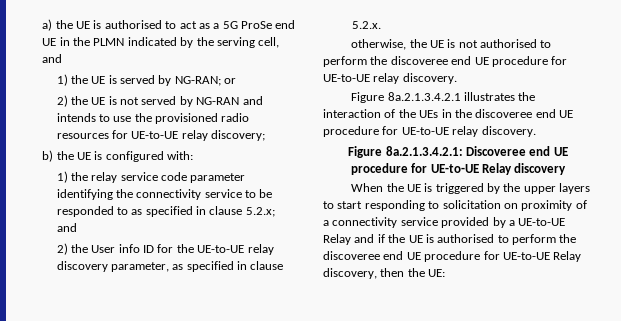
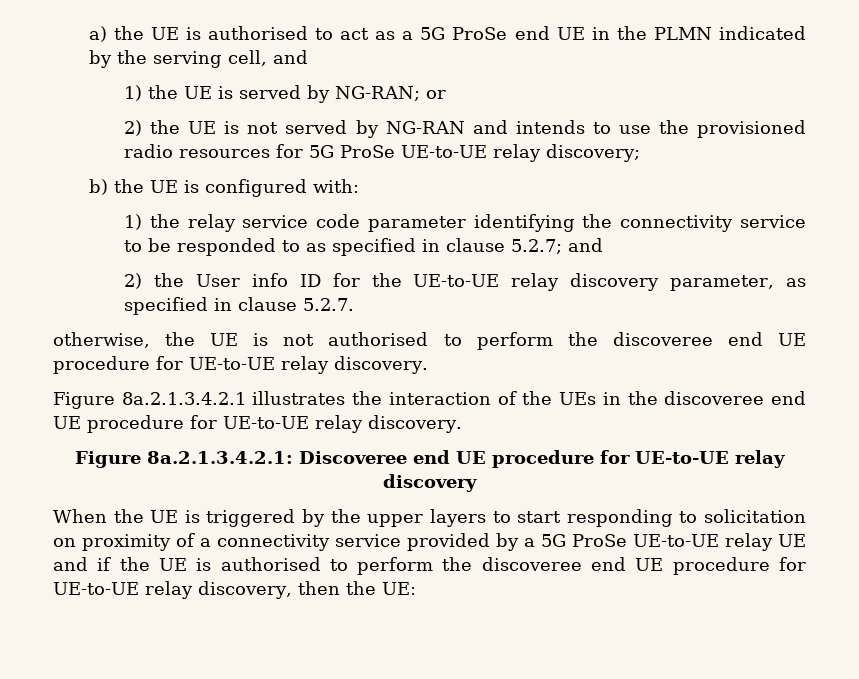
(128, 134) none -> [309,145,396,158] 5G ProSe
[245,207,275,217] 5.2.x; -> [511,239,563,254] 5.2.7;
[351,21,381,29] 5.2.x. -> [303,298,355,311] 5.2.7.
[481,163,512,175] Relay -> [735,450,785,468] relay
[518,218,566,226] [323,234,351,245] UE-to-UE Relay -> [541,533,806,551] 5G ProSe UE-to-UE relay UE
[553,251,582,262] Relay -> [145,581,193,599] relay

